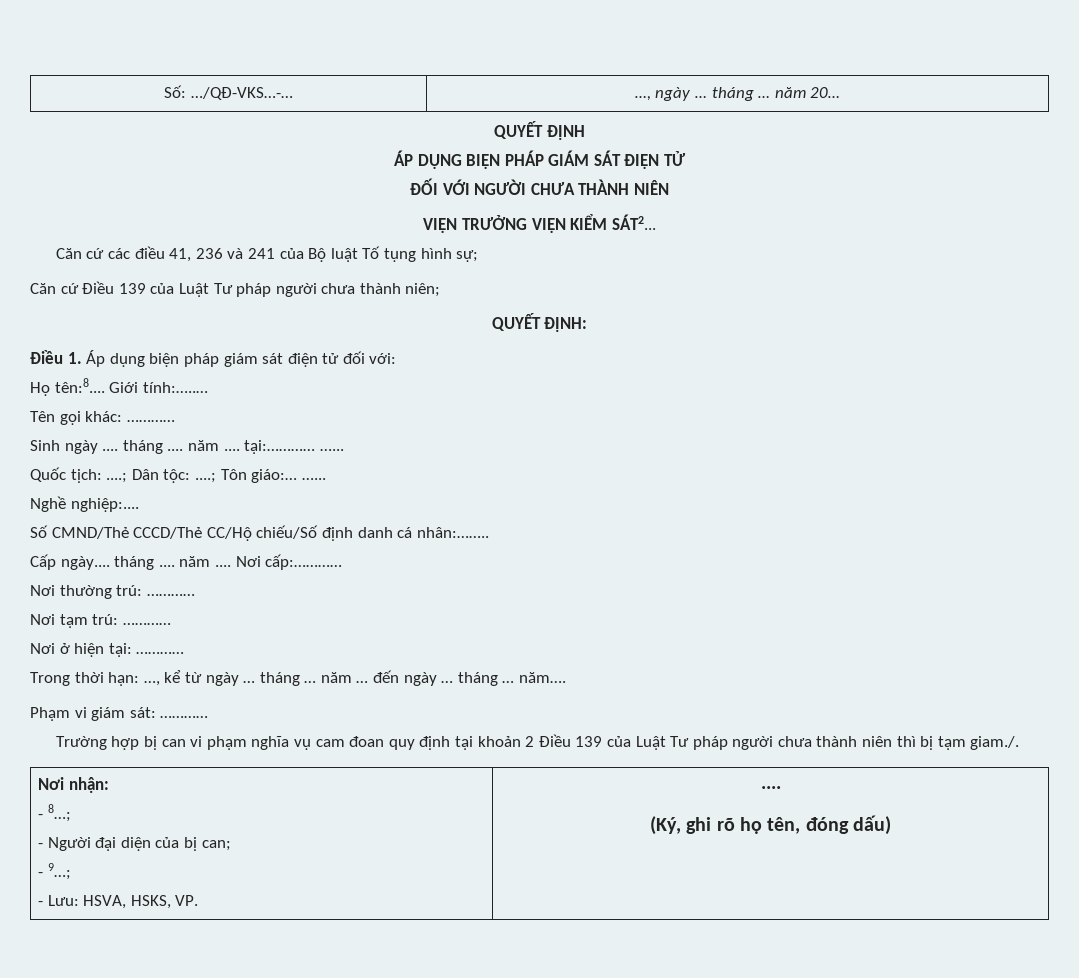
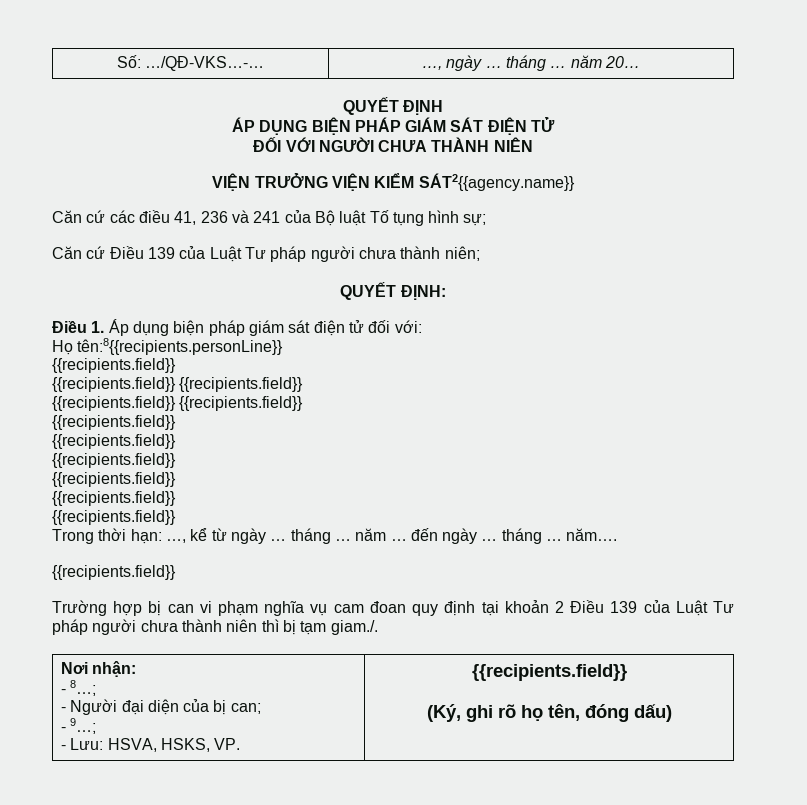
[611,214,656,230] SÁT2... -> [418,173,575,191] SÁT2{{agency.name}}
[54,378,208,393] [30,411,175,425] [30,440,344,454] [30,467,326,483] [30,496,139,512] [30,525,489,541] [30,554,343,570] [30,585,195,599] [30,614,171,628] [30,643,185,657] tên:8.... Giới tính:…..… // Tên gọi khác: ………… // Sinh ngày .... tháng .... năm .... tại:………… …... // Quốc tịch: ....; Dân tộc: ....; Tôn giáo:… …... // Nghề nghiệp:.... // Số CMND/Thẻ CCCD/Thẻ CC/Hộ chiếu/Số định danh cá nhân:…….. // Cấp ngày.... tháng .... năm .... Nơi cấp:………… // Nơi thường trú: ………… // Nơi tạm trú: ………… // Nơi ở hiện tại: ………… -> [77,338,284,355] [52,358,176,373] [52,377,304,392] [52,396,304,411] [52,415,176,430] [52,434,176,449] [52,453,176,468] [52,472,176,487] [52,491,176,506] [52,510,176,525] tên:8{{recipients.personLine}} // {{recipients.field}} // {{recipients.field}} {{recipients.field}} // {{recipients.field}} {{recipients.field}} // {{recipients.field}} // {{recipients.field}} // {{recipients.field}} // {{recipients.field}} // {{recipients.field}} // {{recipients.field}}
[30,707,209,721] Phạm vi giám sát: ………… -> [52,565,176,580] {{recipients.field}}
[760,786,781,789] .... -> [471,664,627,681] {{recipients.field}}

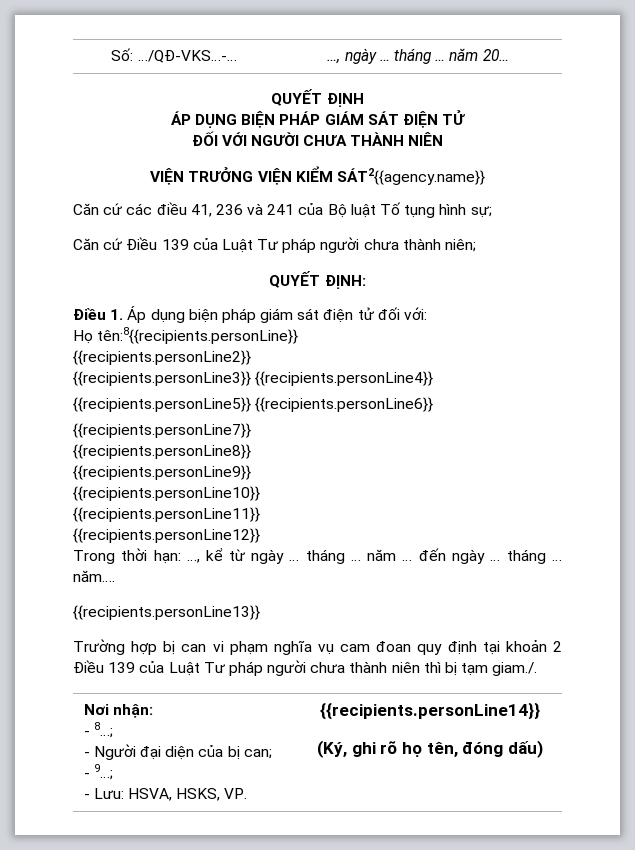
[52,358,176,373] [52,377,304,392] [52,396,304,411] [52,415,176,430] [52,434,176,449] [52,453,176,468] [52,472,176,487] [52,491,176,506] [52,510,176,525] {{recipients.field}} // {{recipients.field}} {{recipients.field}} // {{recipients.field}} {{recipients.field}} // {{recipients.field}} // {{recipients.field}} // {{recipients.field}} // {{recipients.field}} // {{recipients.field}} // {{recipients.field}} -> [73,350,251,365] [73,371,434,386] [73,397,434,412] [73,423,251,438] [73,444,251,459] [73,465,251,480] [73,486,260,501] [73,507,260,522] [73,528,260,543] {{recipients.personLine2}} // {{recipients.personLine3}} {{recipients.personLine4}} // {{recipients.personLine5}} {{recipients.personLine6}} // {{recipients.personLine7}} // {{recipients.personLine8}} // {{recipients.personLine9}} // {{recipients.personLine10}} // {{recipients.personLine11}} // {{recipients.personLine12}}
[52,565,176,580] {{recipients.field}} -> [73,605,260,620] {{recipients.personLine13}}
[471,664,627,681] {{recipients.field}} -> [320,702,540,720] {{recipients.personLine14}}

